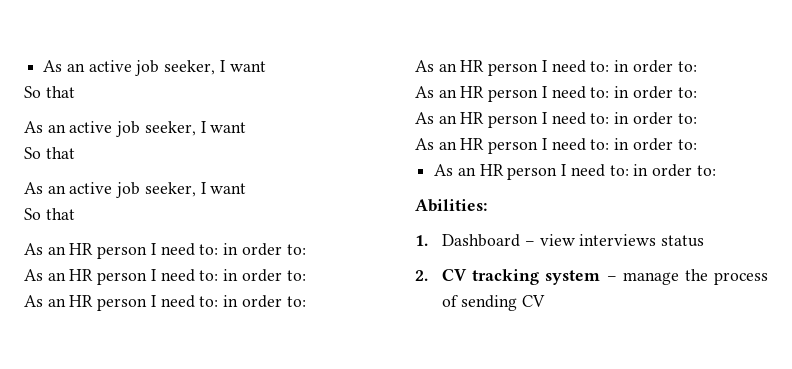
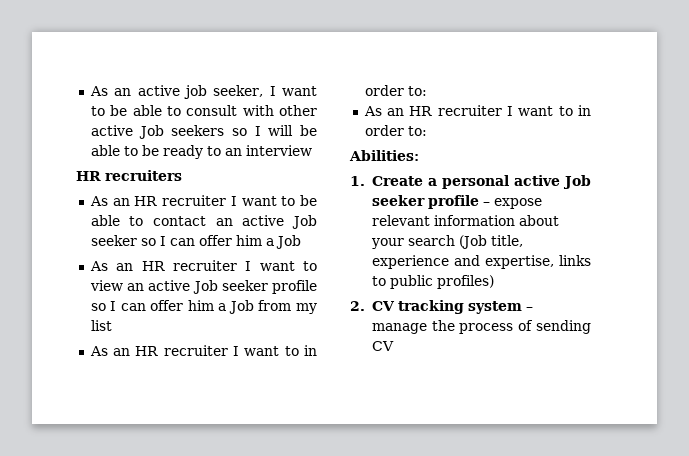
[43,60,266,76] [24,86,75,98] [24,121,247,137] [24,147,75,159] [24,182,247,198] [24,208,75,220] [24,243,306,259] [24,269,306,285] [24,295,306,311] [415,60,697,76] [415,86,697,102] [415,112,697,128] [415,138,697,154] [434,164,629,180] As an active job seeker, I want // So that // As an active job seeker, I want // So that // As an active job seeker, I want // So that // As an HR person I need to: in order to: // As an HR person I need to: in order to: // As an HR person I need to: in order to: // As an HR person I need to: in order to: // As an HR person I need to: in order to: // As an HR person I need to: in order to: // As an HR person I need to: in order to: // As an HR person I need to: -> [89,85,317,99] [90,105,317,116] [90,125,317,139] [90,145,312,159] [76,170,182,181] [89,195,318,206] [90,215,317,229] [90,235,301,249] [89,260,318,271] [89,280,317,294] [90,300,318,314] [90,320,112,331] [89,345,317,356] [364,85,427,96] [363,105,573,116] As an active job seeker, I want to be able to consult with other active Job seekers so I will be able to be ready to an interview // HR recruiters // As an HR recruiter I want to be able to contact an active Job seeker so I can offer him a Job // As an HR recruiter I want to view an active Job seeker profile so I can offer him a Job from my list // As an HR recruiter I want to in order to: // As an HR recruiter I want to
[442,234,705,247] Dashboard – view interviews status -> [371,175,591,189] [371,195,542,209] [371,215,559,226] [370,235,523,249] [371,255,591,269] [371,275,494,289] Create a personal active Job seeker profile – expose relevant information about your search (Job title, experience and expertise, links to public profiles)

